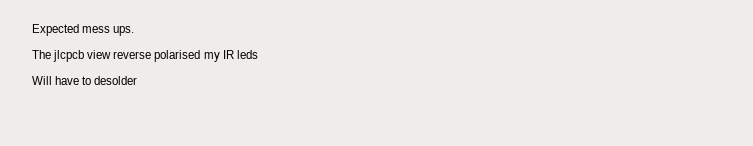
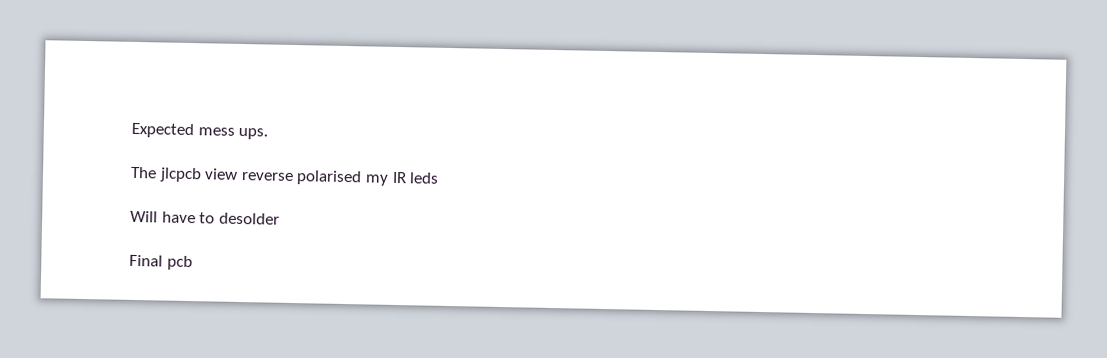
(138, 80) none -> [129,254,193,271] // Final pcb

